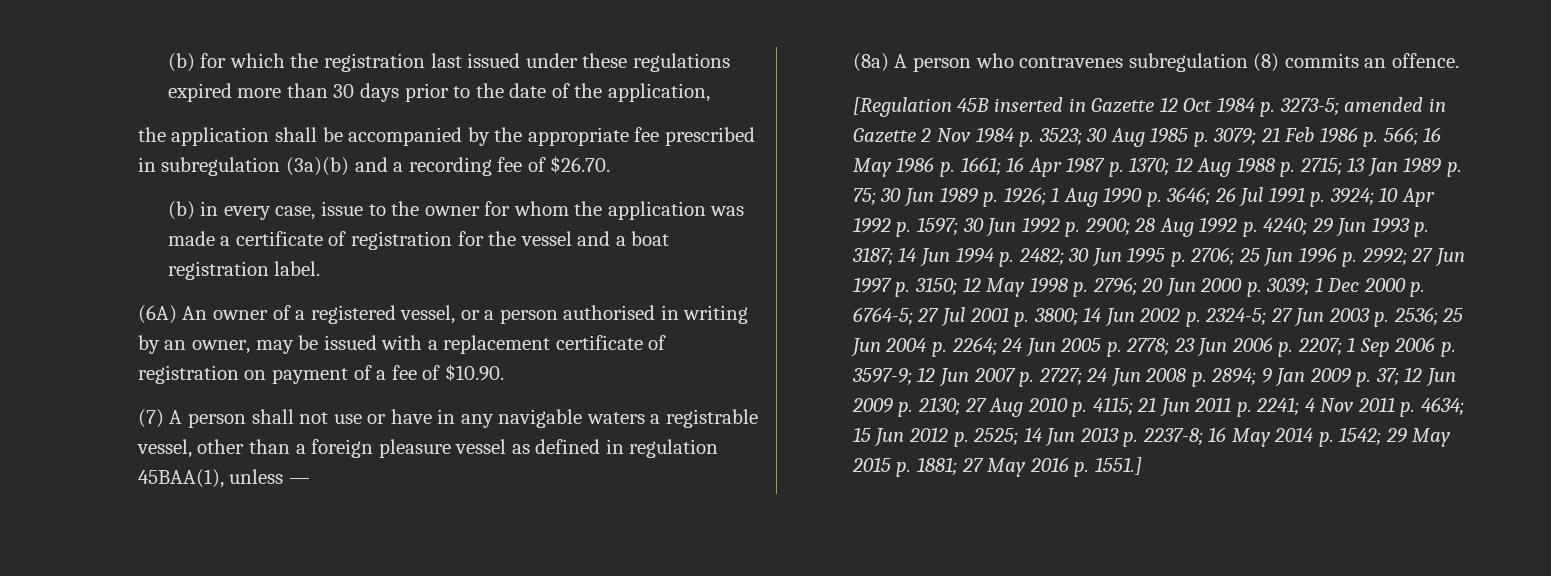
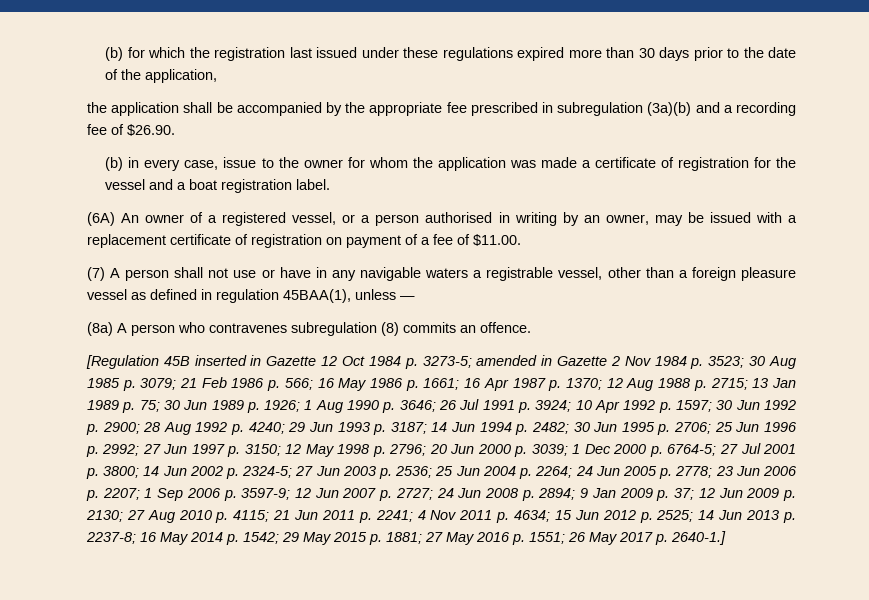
[550,156,611,173] $26.70. -> [126,124,175,136] $26.90.
[444,364,504,381] $10.90. -> [472,234,521,246] $11.00.
[1094,457,1142,475] 1551.] -> [528,531,726,545] 1551; 26 May 2017 p. 2640-1.]

